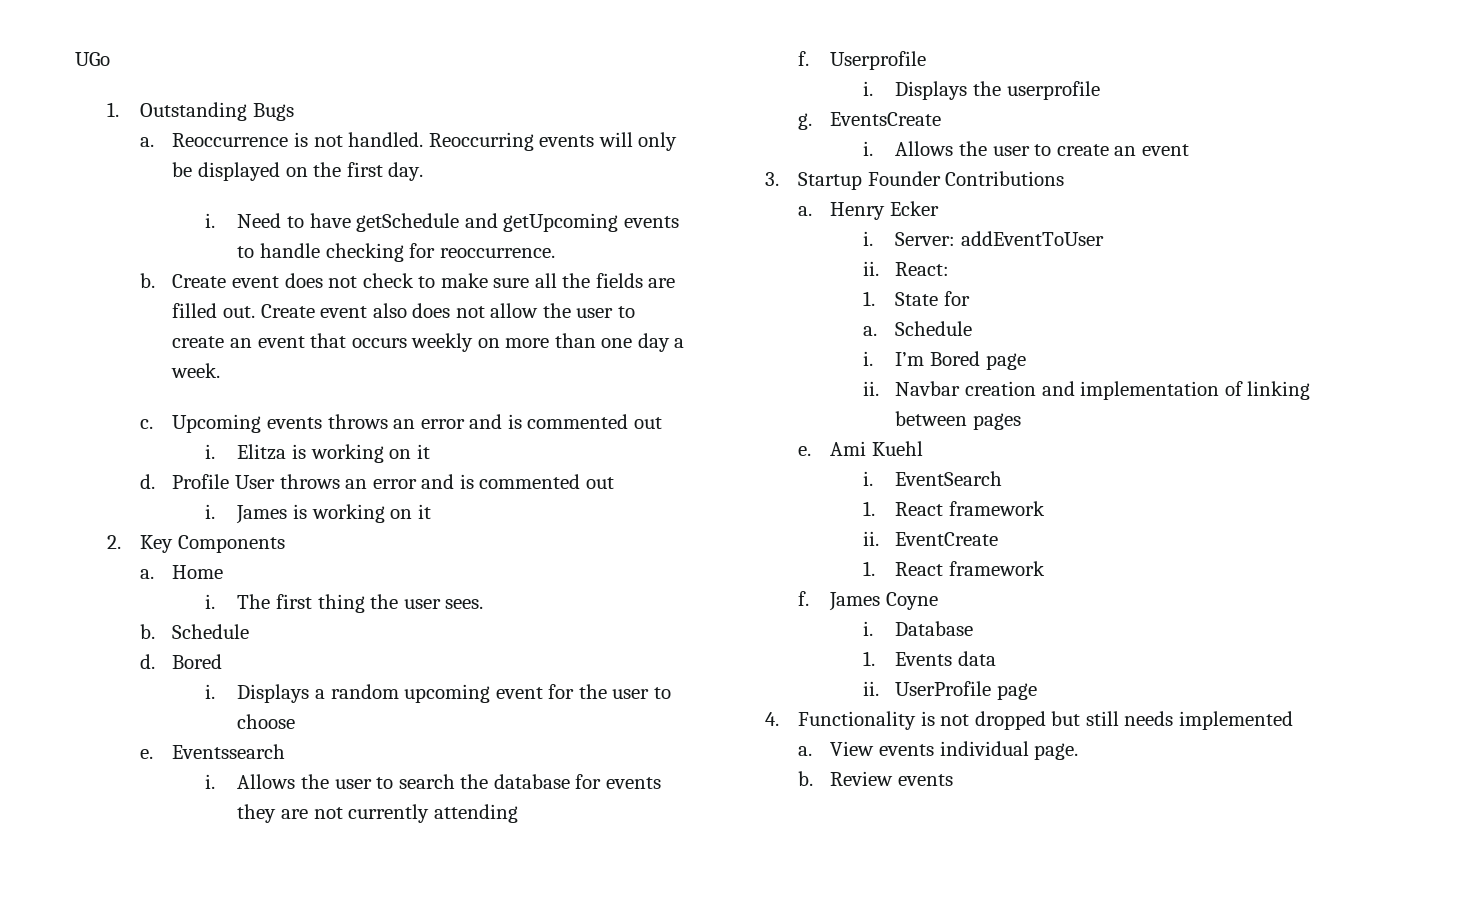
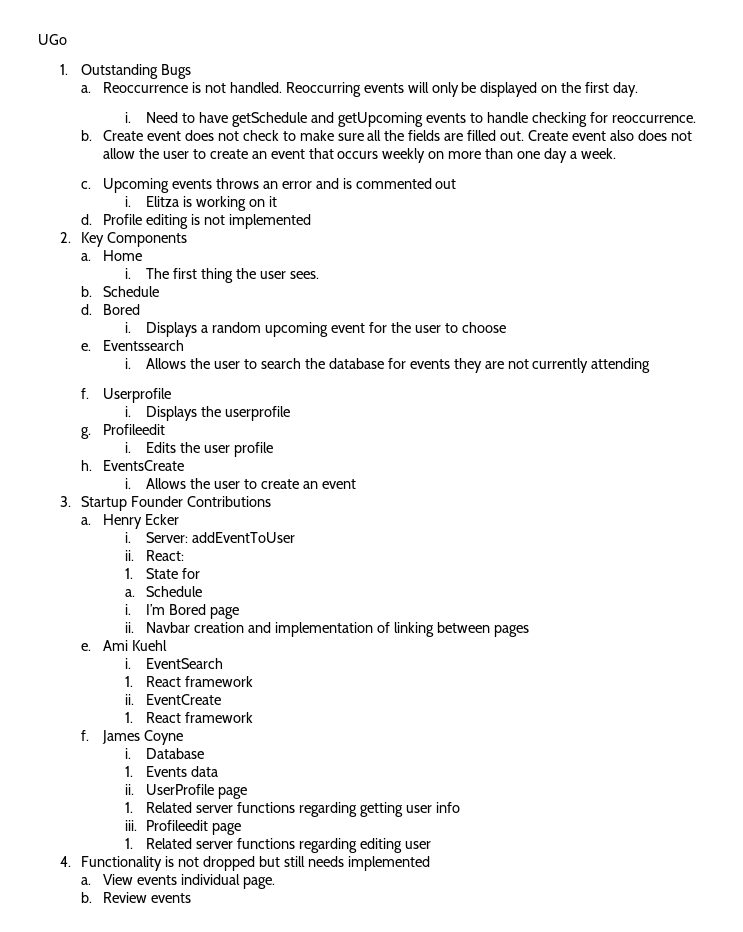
[234,474,614,489] [204,504,431,524] User throws an error and is commented out // i. James is working on it -> [146,214,311,229] editing is not implemented
(812, 121) none -> [103,424,166,435] [124,442,274,457] [81,460,93,471] Profileedit // i. Edits the user profile // h.
(1037, 691) none -> [124,802,460,817] [124,820,242,835] [124,838,432,853] // 1. Related server functions regarding getting user info // iii. Profileedit page // 1. Related server functions regarding editing user

